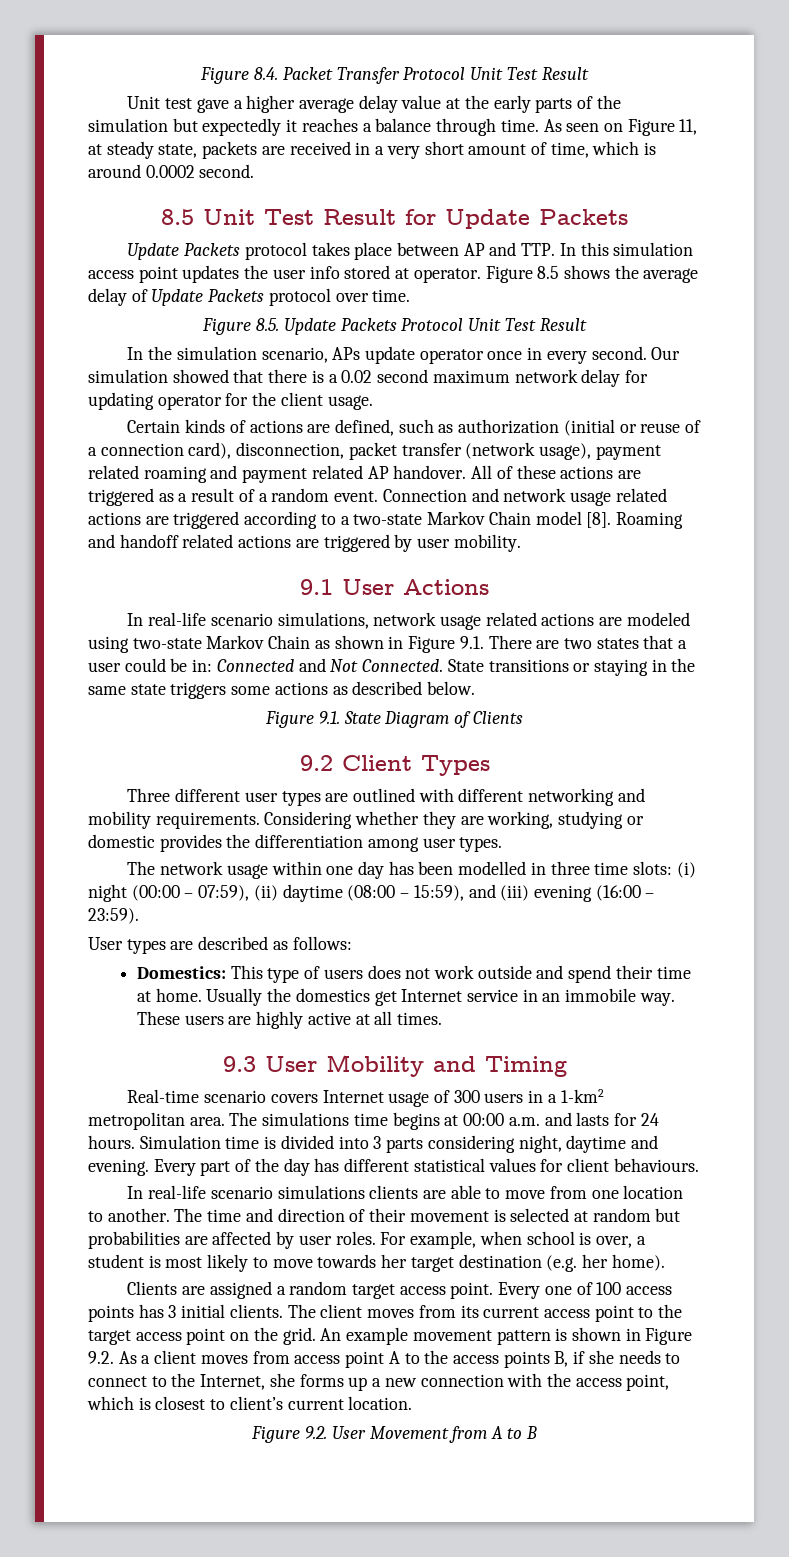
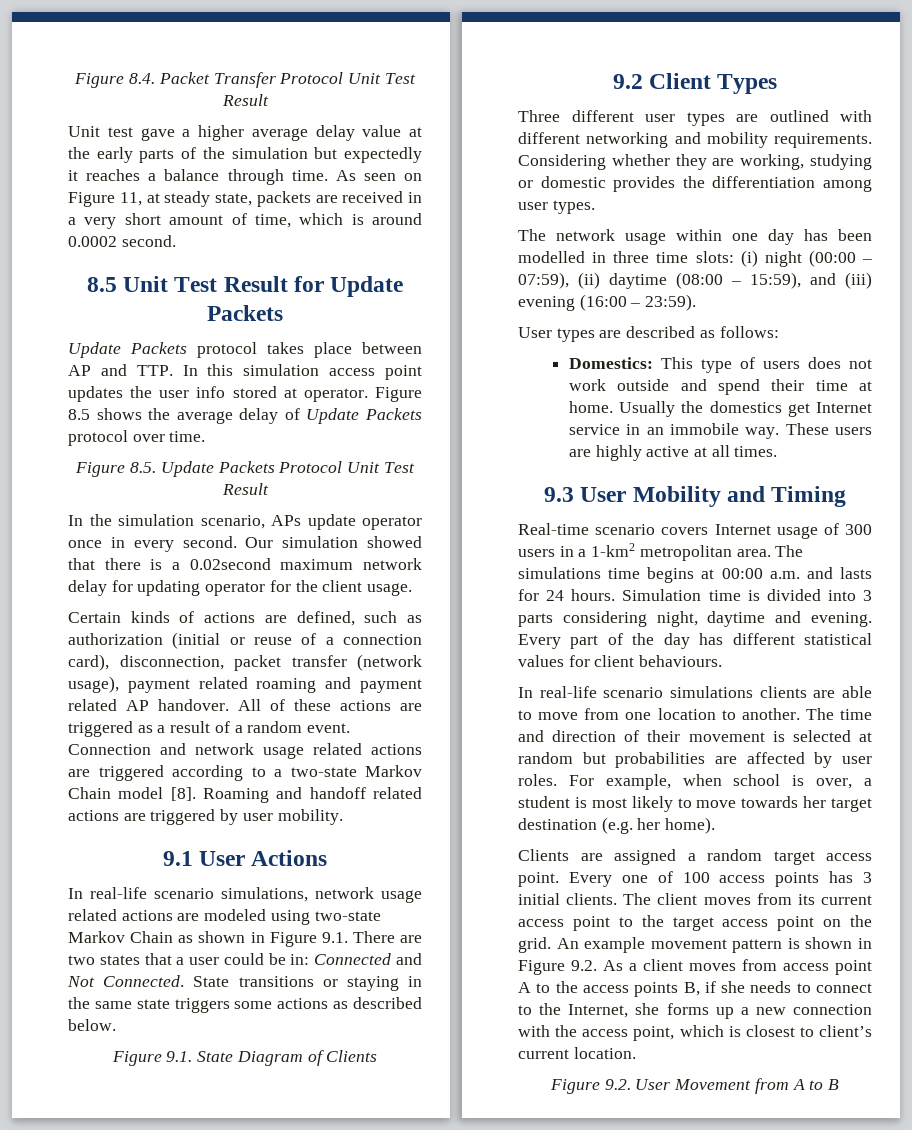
[341,369,429,383] 0.02 second -> [189,558,271,570] 0.02second

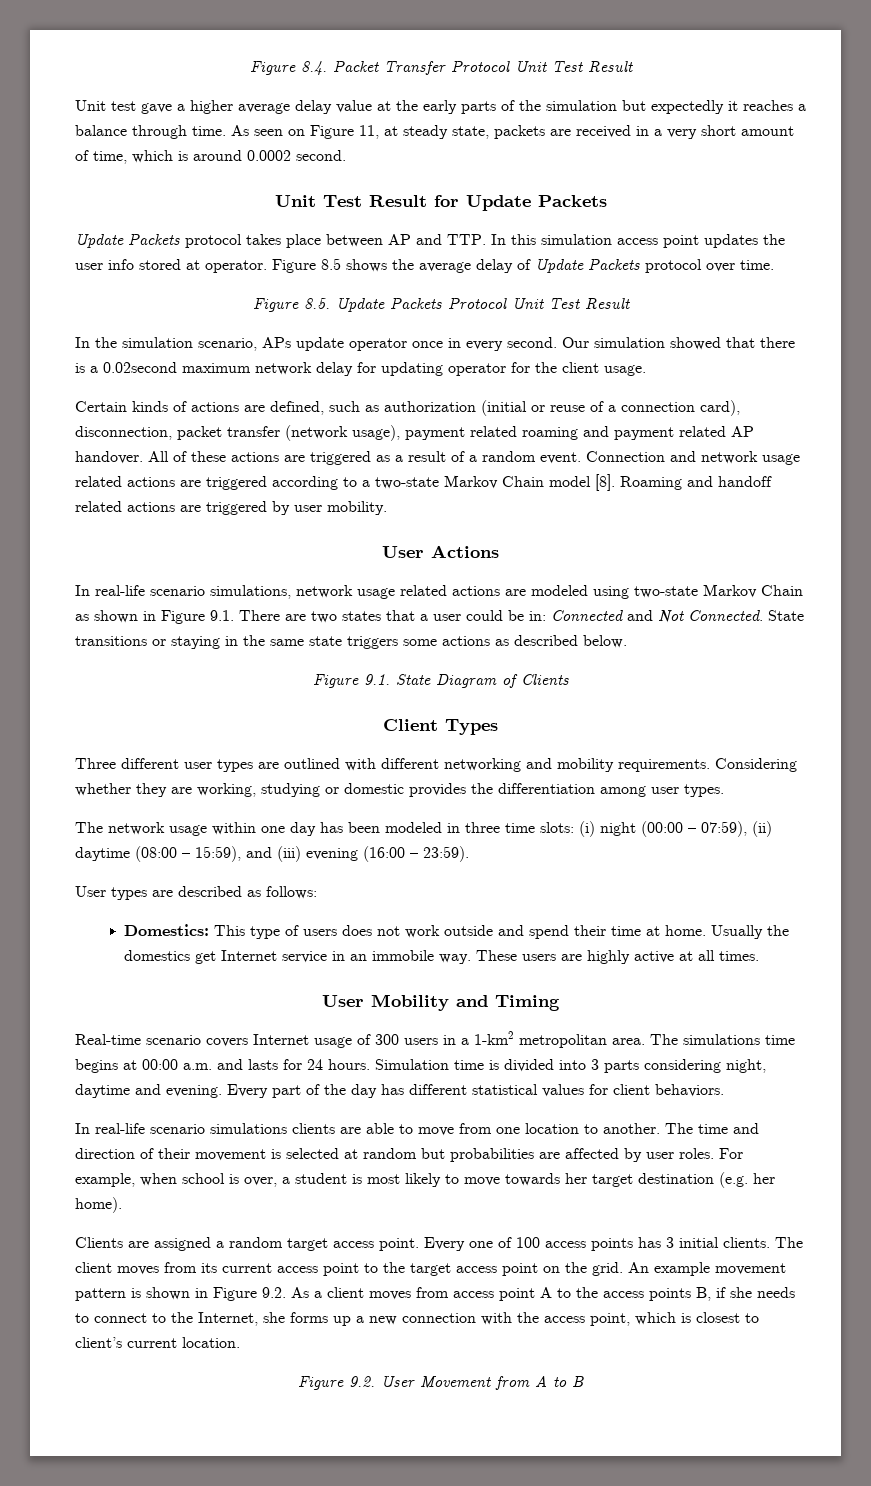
[86,277,117,292] 8.5 -> (346, 155) none
[162,851,193,866] 9.1 -> (387, 508) none
[612,74,643,89] 9.2 -> (569, 679) none
[518,251,585,263] modelled -> [385,822,442,833] modeled
[543,487,574,502] 9.3 -> (760, 956) none
[639,655,723,667] behaviours. -> [655,1084,724,1097] behaviors.

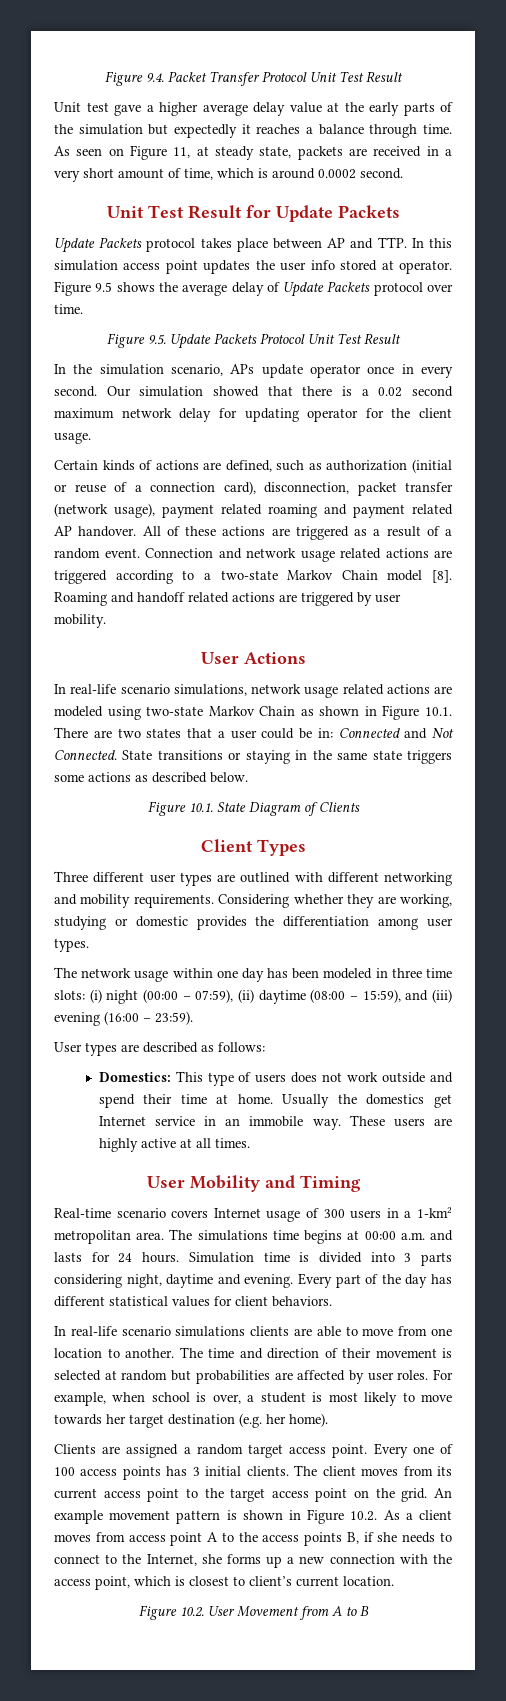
[249,61,327,75] Figure 8.4. -> [105,71,164,86] Figure 9.4.
[321,258,341,270] 8.5 -> [95,282,113,292] 9.5
[303,298,330,309] 8.5. -> [148,335,166,345] 9.5.
[103,362,177,373] 0.02second -> [378,386,454,397] 0.02 second
[210,610,234,621] 9.1. -> [424,707,452,716] 10.1.
[363,674,390,685] 9.1. -> [188,803,213,812] 10.1.
[262,1287,286,1298] 9.2. -> [350,1511,378,1521] 10.2.
[349,1376,375,1387] 9.2. -> [179,1607,204,1617] 10.2.

